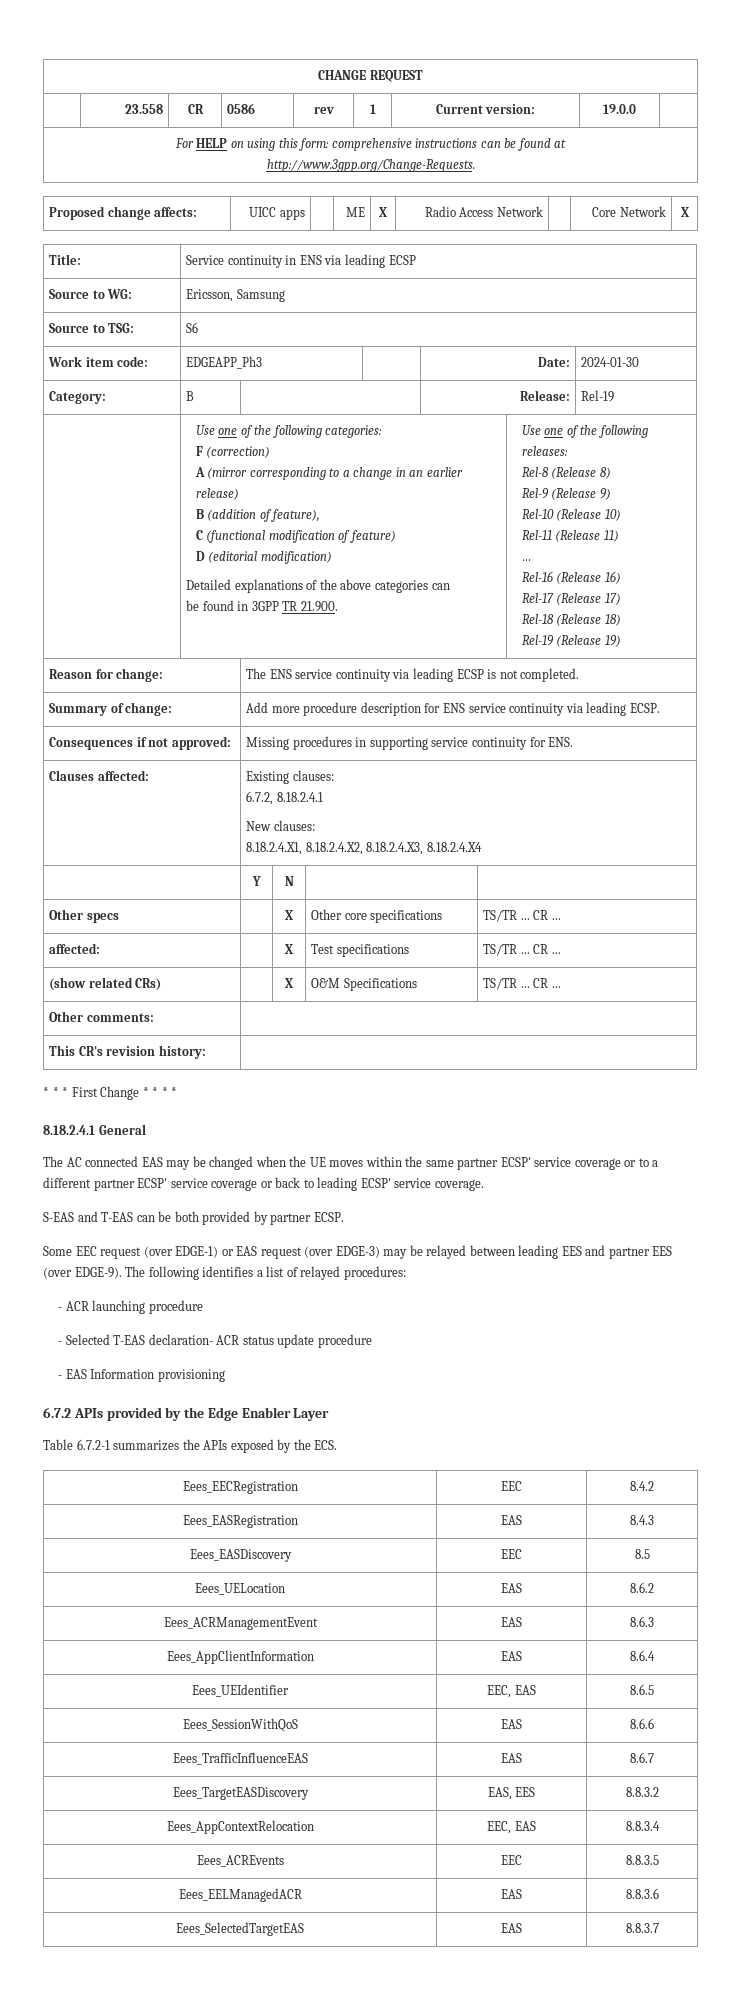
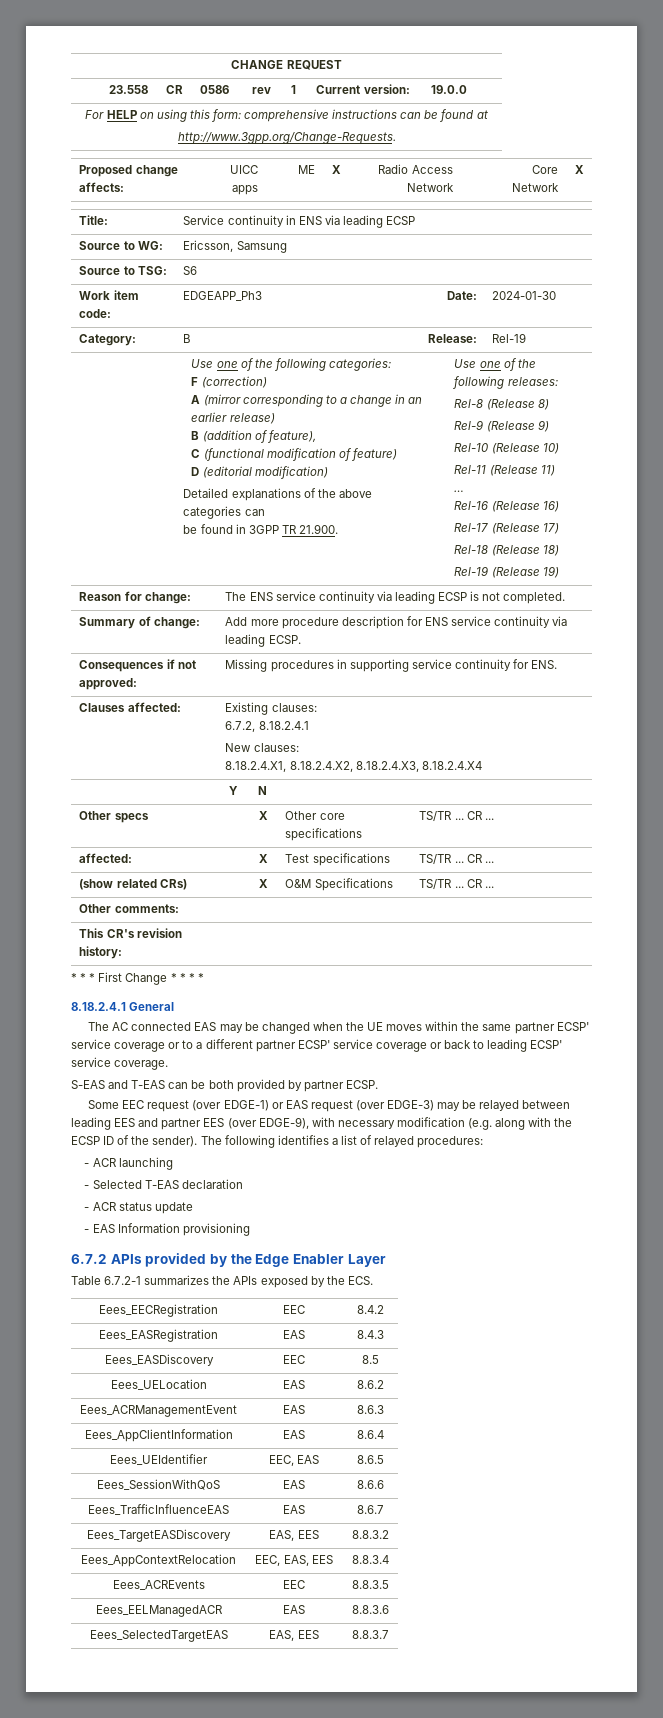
[74,1267,122,1279] EDGE-9). -> [258,1117,573,1130] [71,1135,198,1147] EDGE-9), with necessary modification (e.g. along with the ECSP ID of the sender).
[148,1300,203,1314] procedure -> (173, 1163) none
[148,1334,213,1345] declaration- -> [181,1179,243,1189] [84,1207,90,1211] declaration // -
[317,1334,372,1348] procedure -> (193, 1208) none
[514,1821,536,1831] EAS -> [283,1555,333,1566] EAS, EES
[501,1923,522,1933] EAS -> [269,1630,319,1641] EAS, EES

